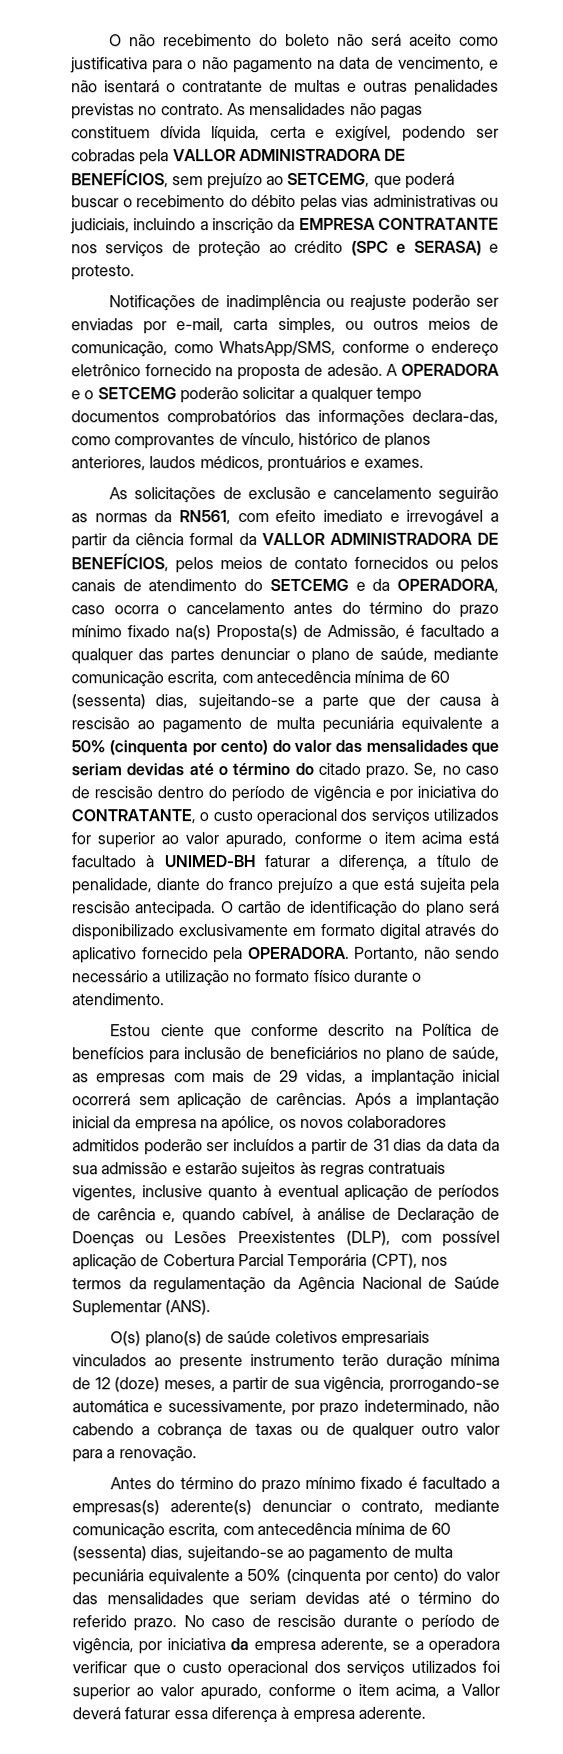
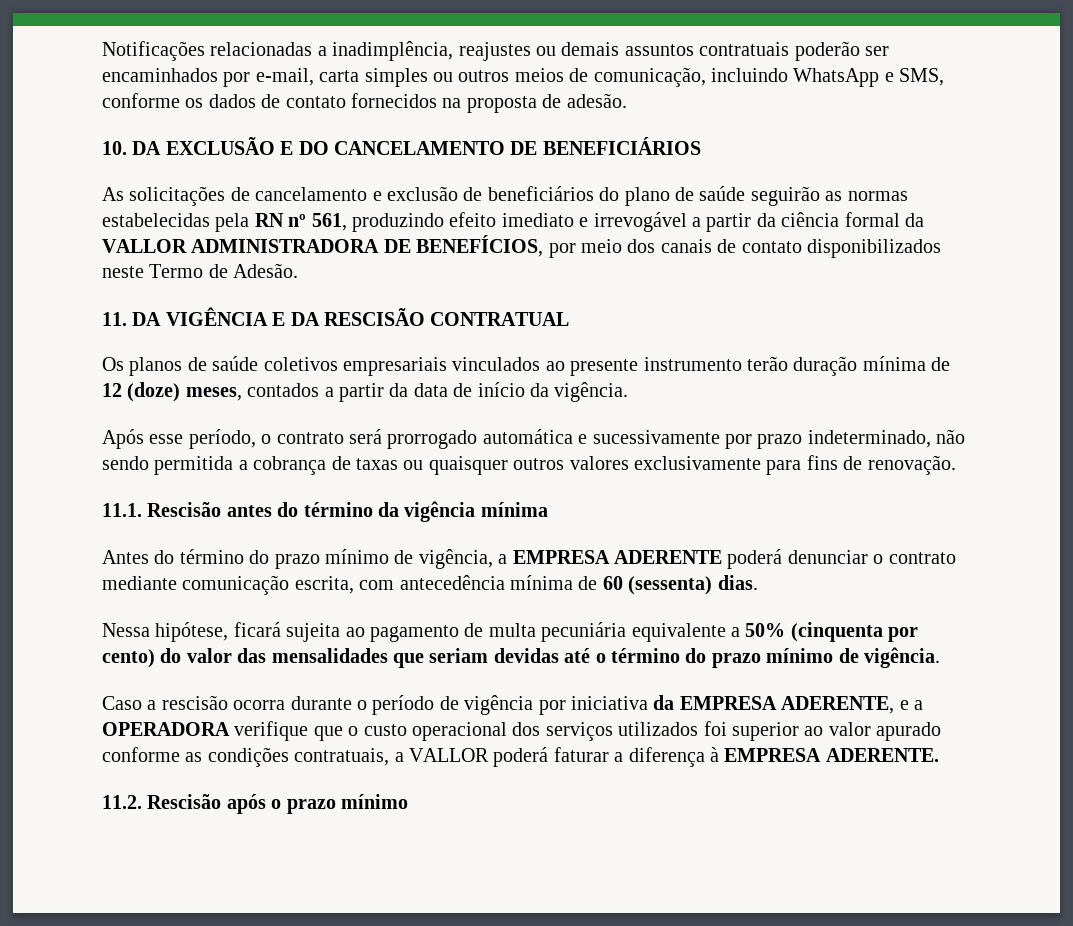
[109,33,499,47] [70,56,500,74] [71,79,499,96] [71,102,423,120] [71,125,499,143] [71,148,407,166] [71,169,455,190] [71,194,499,211] [70,217,500,235] [71,240,500,258] [71,264,135,281] [109,294,499,312] [71,318,134,331] O não recebimento do boleto não será aceito como justificativa para o não pagamento na data de vencimento, e não isentará o contratante de multas e outras penalidades previstas no contrato. As mensalidades não pagas constituem dívida líquida, certa e exigível, podendo ser cobradas pela VALLOR ADMINISTRADORA DE BENEFÍCIOS, sem prejuízo ao SETCEMG, que poderá buscar o recebimento do débito pelas vias administrativas ou judiciais, incluindo a inscrição da EMPRESA CONTRATANTE nos serviços de proteção ao crédito (SPC e SERASA) e protesto. // Notificações de inadimplência ou reajuste poderão ser enviadas -> [102,41,889,61] [102,68,218,82] Notificações relacionadas a inadimplência, reajustes ou demais assuntos contratuais poderão ser encaminhados
[277,317,336,335] simples, -> [364,68,428,87] simples
[173,340,500,358] [71,363,500,381] [71,386,423,404] [71,409,499,427] [71,432,431,450] [71,455,424,473] [109,486,499,503] [71,510,269,525] como WhatsApp/SMS, conforme o endereço eletrônico fornecido na proposta de adesão. A OPERADORA e o SETCEMG poderão solicitar a qualquer tempo documentos comprobatórios das informações declara-das, como comprovantes de vínculo, histórico de planos anteriores, laudos médicos, prontuários e exames. // As solicitações de exclusão e cancelamento seguirão as normas da RN561, com -> [710,68,945,87] [102,93,627,113] [102,137,701,155] [102,186,908,206] [102,213,444,232] incluindo WhatsApp e SMS, conforme os dados de contato fornecidos na proposta de adesão. // 10. DA EXCLUSÃO E DO CANCELAMENTO DE BENEFICIÁRIOS // As solicitações de cancelamento e exclusão de beneficiários do plano de saúde seguirão as normas estabelecidas pela RN nº 561, produzindo
[175,556,499,574] [71,578,500,593] [71,601,499,618] [71,624,499,642] [71,647,499,665] [71,670,450,687] [71,693,499,711] [71,717,130,730] pelos meios de contato fornecidos ou pelos canais de atendimento do SETCEMG e da OPERADORA, caso ocorra o cancelamento antes do término do prazo mínimo fixado na(s) Proposta(s) de Admissão, é facultado a qualquer das partes denunciar o plano de saúde, mediante comunicação escrita, com antecedência mínima de 60 (sessenta) dias, sujeitando-se a parte que der causa à rescisão -> [548,239,941,258] [102,263,299,278] [102,307,570,326] [102,356,951,376] [102,382,629,402] [102,429,966,449] [102,455,956,475] [102,501,548,522] [102,549,956,569] [102,575,758,595] [102,622,341,642] por meio dos canais de contato disponibilizados neste Termo de Adesão. // 11. DA VIGÊNCIA E DA RESCISÃO CONTRATUAL // Os planos de saúde coletivos empresariais vinculados ao presente instrumento terão duração mínima de 12 (doze) meses, contados a partir da data de início da vigência. // Após esse período, o contrato será prorrogado automática e sucessivamente por prazo indeterminado, não sendo permitida a cobrança de taxas ou quaisquer outros valores exclusivamente para fins de renovação. // 11.1. Rescisão antes do término da vigência mínima // Antes do término do prazo mínimo de vigência, a EMPRESA ADERENTE poderá denunciar o contrato mediante comunicação escrita, com antecedência mínima de 60 (sessenta) dias. // Nessa hipótese, ficará sujeita
[317,762,500,779] [71,785,500,803] [71,808,499,826] [71,831,499,849] [71,854,499,870] [72,877,500,895] [72,900,500,918] [72,923,501,941] [72,946,500,964] [72,969,423,986] [72,993,165,1006] [110,1023,500,1041] [72,1046,500,1064] [72,1069,501,1087] [72,1092,500,1110] [72,1115,448,1133] [72,1138,501,1156] [72,1161,447,1179] [72,1184,501,1202] [72,1207,500,1225] [72,1230,501,1247] [72,1253,448,1271] [72,1276,501,1294] [72,1300,212,1317] [110,1330,430,1348] [72,1353,500,1371] [72,1376,500,1394] [72,1399,500,1416] [72,1422,500,1439] [72,1446,197,1463] [110,1476,500,1494] [72,1499,501,1517] [72,1522,451,1539] [72,1545,453,1563] [72,1568,500,1586] [72,1591,500,1609] [72,1614,337,1632] citado prazo. Se, no caso de rescisão dentro do período de vigência e por iniciativa do CONTRATANTE, o custo operacional dos serviços utilizados for superior ao valor apurado, conforme o item acima está facultado à UNIMED-BH faturar a diferença, a título de penalidade, diante do franco prejuízo a que está sujeita pela rescisão antecipada. O cartão de identificação do plano será disponibilizado exclusivamente em formato digital através do aplicativo fornecido pela OPERADORA. Portanto, não sendo necessário a utilização no formato físico durante o atendimento. // Estou ciente que conforme descrito na Política de benefícios para inclusão de beneficiários no plano de saúde, as empresas com mais de 29 vidas, a implantação inicial ocorrerá sem aplicação de carências. Após a implantação inicial da empresa na apólice, os novos colaboradores admitidos poderão ser incluídos a partir de 31 dias da data da sua admissão e estarão sujeitos às regras contratuais vigentes, inclusive quanto à eventual aplicação de períodos de carência e, quando cabível, à análise de Declaração de Doenças ou Lesões Preexistentes (DLP), com possível aplicação de Cobertura Parcial Temporária (CPT), nos termos da regulamentação da Agência Nacional de Saúde Suplementar (ANS). // O(s) plano(s) de saúde coletivos empresariais vinculados ao presente instrumento terão duração mínima de 12 (doze) meses, a partir de sua vigência, prorrogando-se automática e sucessivamente, por prazo indeterminado, não cabendo a cobrança de taxas ou de qualquer outro valor para a renovação. // Antes do término do prazo mínimo fixado é facultado a empresas(s) aderente(s) denunciar o contrato, mediante comunicação escrita, com antecedência mínima de 60 (sessenta) dias, sujeitando-se ao pagamento de multa pecuniária equivalente a 50% (cinquenta por cento) do valor das mensalidades que seriam devidas até o término do referido prazo. No caso de rescisão -> [711,647,940,668] [102,695,286,710] prazo mínimo de vigência. // Caso a rescisão ocorra
[72,1638,134,1655] vigência, -> [464,695,534,715] vigência
[253,1637,500,1655] [72,1661,127,1674] empresa aderente, se a operadora verificar -> [679,696,923,714] [102,721,309,741] EMPRESA ADERENTE, e a OPERADORA verifique
[200,1683,500,1701] [72,1706,426,1723] apurado, conforme o item acima, a Vallor deverá faturar essa diferença à empresa aderente. -> [876,722,942,741] [102,747,939,767] [102,794,408,814] apurado conforme as condições contratuais, a VALLOR poderá faturar a diferença à EMPRESA ADERENTE. // 11.2. Rescisão após o prazo mínimo

